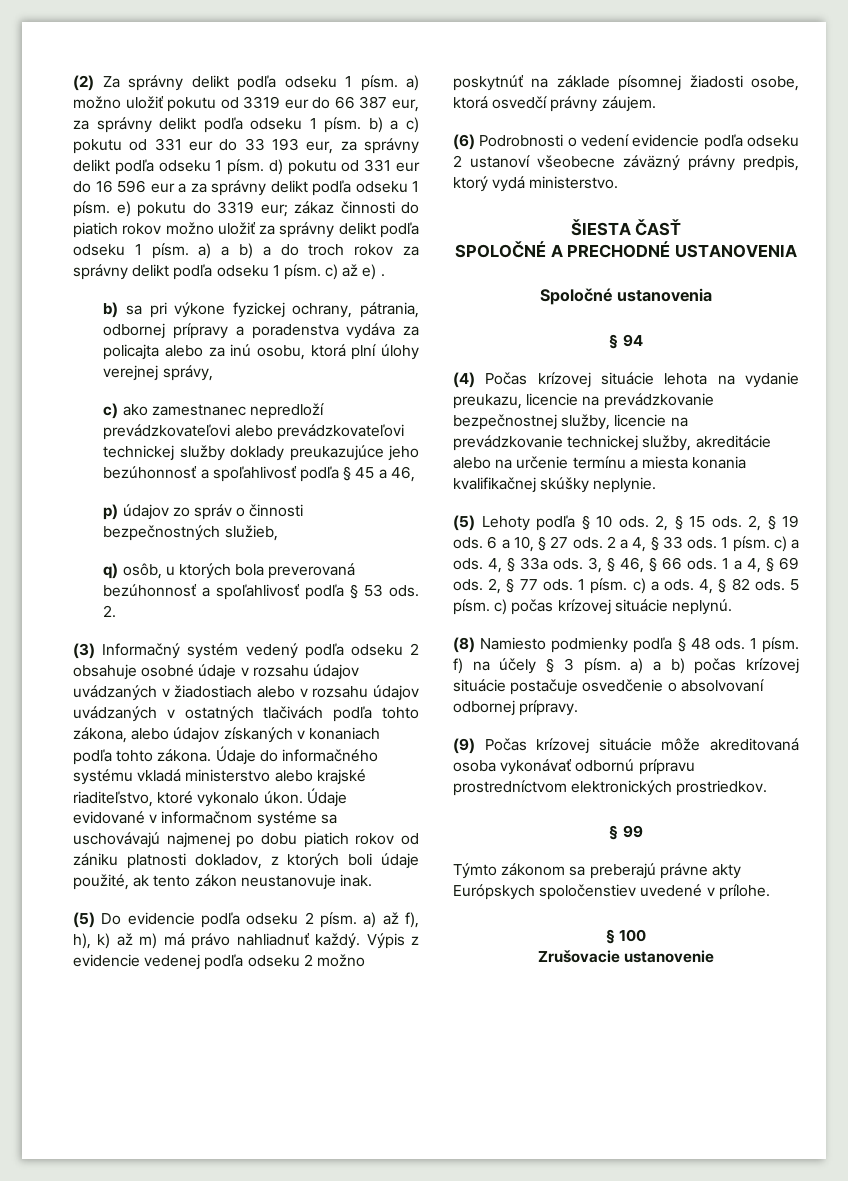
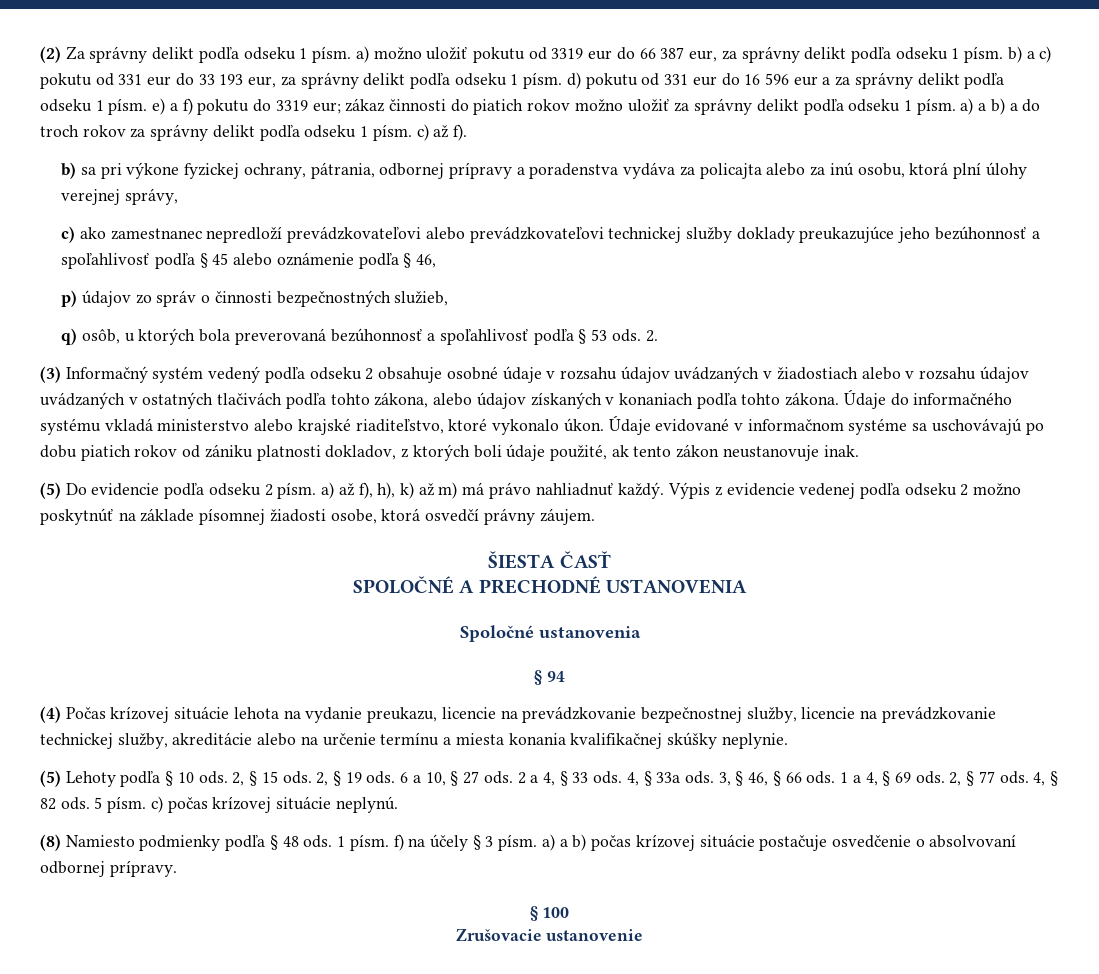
(131, 209) none -> [169,98,193,115] a f)
[362,264,385,280] e) . -> [452,124,467,141] f).
[378,469,387,479] a -> [233,252,412,269] alebo oznámenie podľa §
[166,832,230,848] najmenej -> (1022, 426) none
[453,134,799,150] [453,155,799,171] [453,176,619,192] // (6) Podrobnosti o vedení evidencie podľa odseku 2 ustanoví všeobecne záväzný právny predpis, ktorý vydá ministerstvo. -> (595, 516) none
[721,536,799,552] [453,558,483,570] 1 písm. c) a ods. -> (623, 777) none
[578,578,694,594] 1 písm. c) a ods. -> (1029, 777) none
[453,738,799,754] [453,759,695,775] [453,780,768,796] [609,825,643,840] [453,863,741,879] [453,884,770,900] // (9) Počas krízovej situácie môže akreditovaná osoba vykonávať odbornú prípravu prostredníctvom elektronických prostriedkov. // § 99 // Týmto zákonom sa preberajú právne akty Európskych spoločenstiev uvedené v prílohe. -> (177, 868) none

